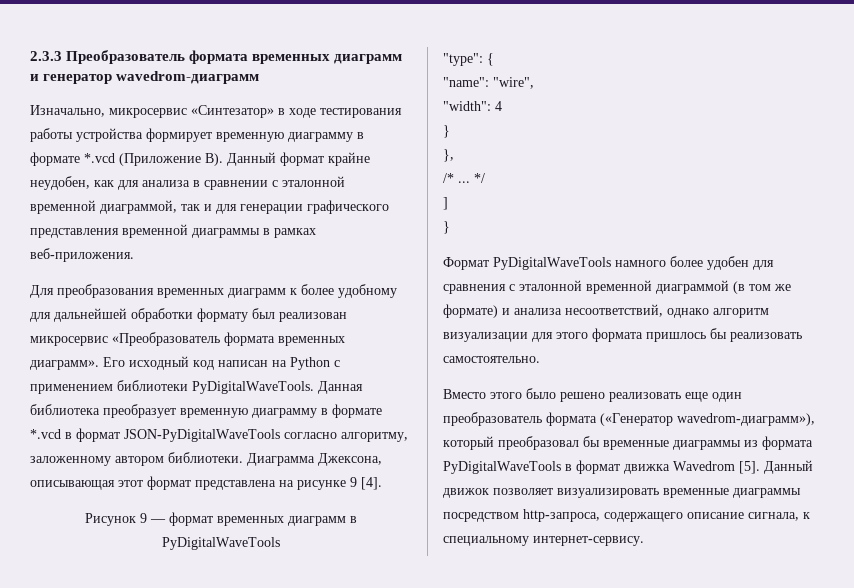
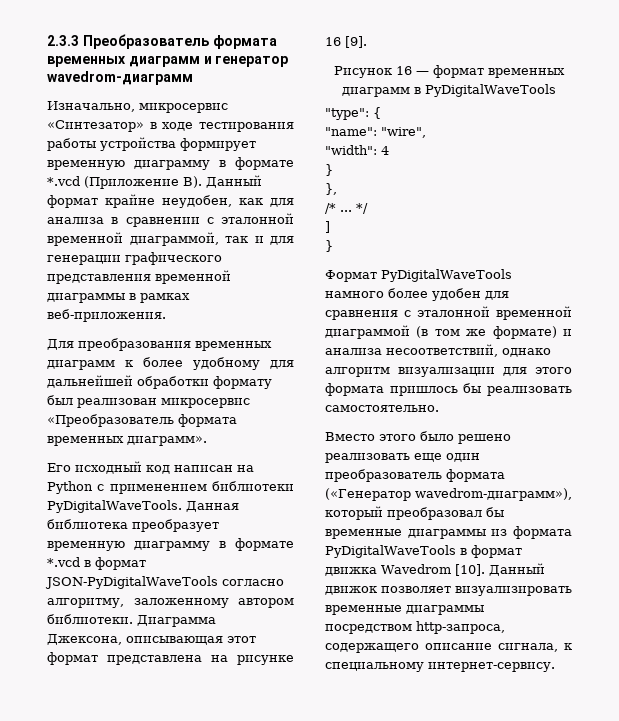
(99, 365) none -> (207, 441) //
[350,477,382,490] 9 [4]. -> [325,36,367,48] 16 [9].
[139,513,147,523] 9 -> [395,66,412,75] 16
[739,461,760,474] [5]. -> [454,564,485,576] [10].

